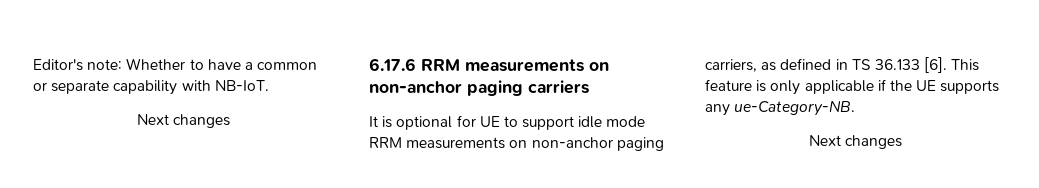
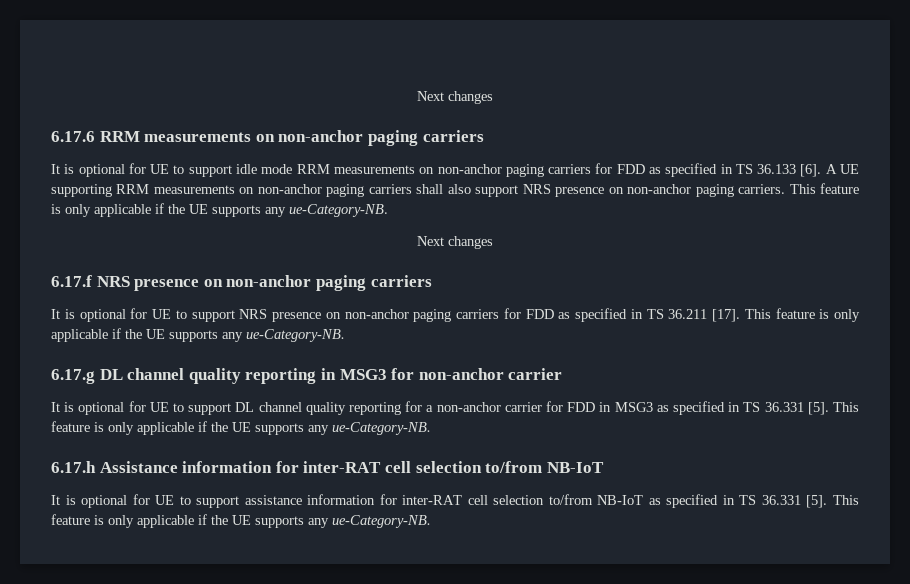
[33,58,318,71] [33,80,269,95] Editor's note: Whether to have a common or separate capability with NB-IoT. // -> (417, 96) none
[705,57,948,73] carriers, as defined in TS 36.133 [6]. -> [548,163,859,177] [51,184,786,197] carriers for FDD as specified in TS 36.133 [6]. A UE supporting RRM measurements on non-anchor paging carriers shall also support NRS presence on non-anchor paging carriers.
(903, 142) none -> [51,275,432,291] [51,308,860,322] [51,328,345,342] [51,368,563,384] [51,401,860,415] [51,421,431,435] [51,461,604,473] [51,494,859,508] [51,514,431,528] // 6.17.f NRS presence on non-anchor paging carriers // It is optional for UE to support NRS presence on non-anchor paging carriers for FDD as specified in TS 36.211 [17]. This feature is only applicable if the UE supports any ue-Category-NB. // 6.17.g DL channel quality reporting in MSG3 for non-anchor carrier // It is optional for UE to support DL channel quality reporting for a non-anchor carrier for FDD in MSG3 as specified in TS 36.331 [5]. This feature is only applicable if the UE supports any ue-Category-NB. // 6.17.h Assistance information for inter-RAT cell selection to/from NB-IoT // It is optional for UE to support assistance information for inter-RAT cell selection to/from NB-IoT as specified in TS 36.331 [5]. This feature is only applicable if the UE supports any ue-Category-NB.

